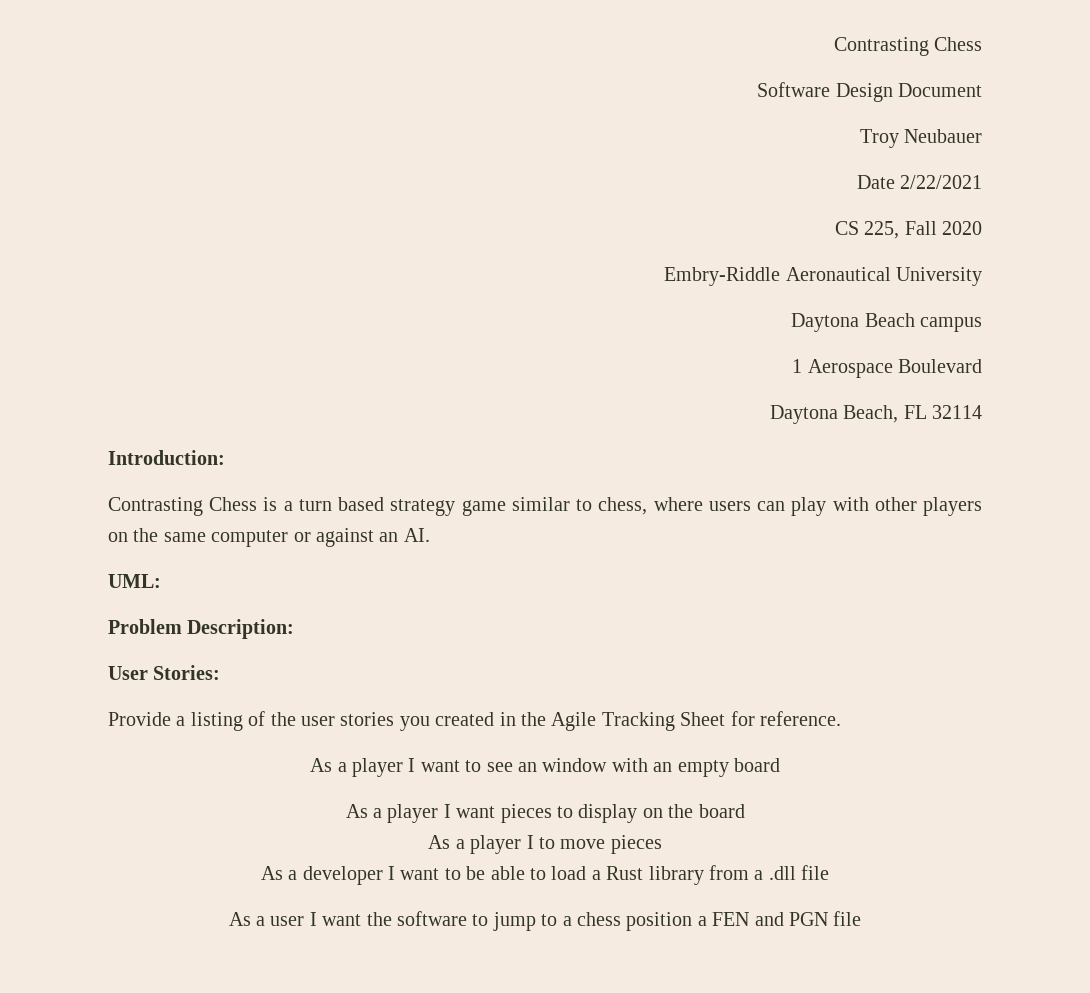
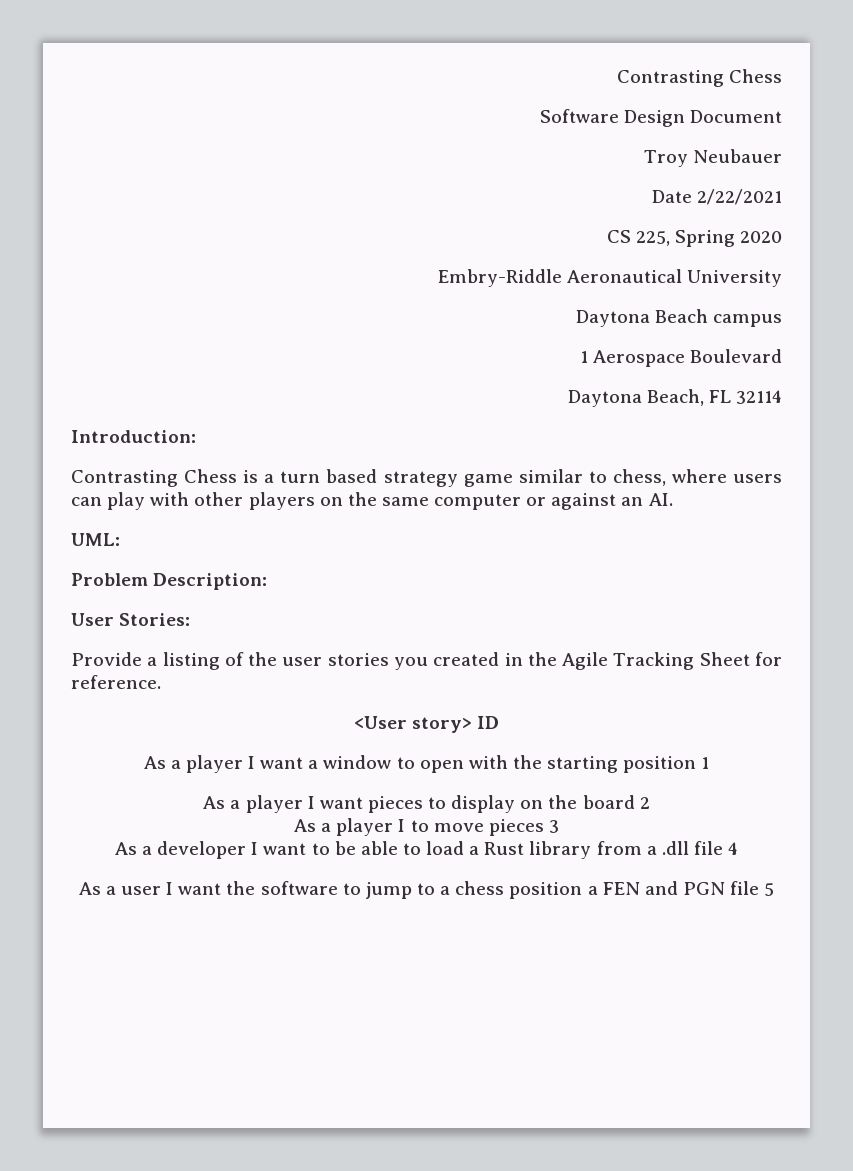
[904,221,937,235] Fall -> [674,230,735,247] Spring
[310,758,780,777] // As a player I want to see an window with an empty board -> [353,716,500,733] [143,755,710,773] // <User story> ID // As a player I want a window to open with the starting position 1
(745, 811) none -> [639,797,650,809] 2
(662, 844) none -> [548,820,559,833] 3
(830, 872) none -> [728,842,739,855] 4
(862, 918) none -> [764,883,775,896] 5

